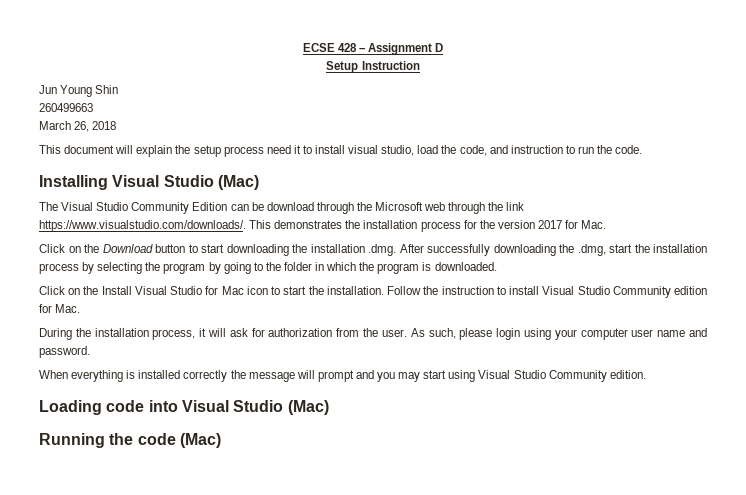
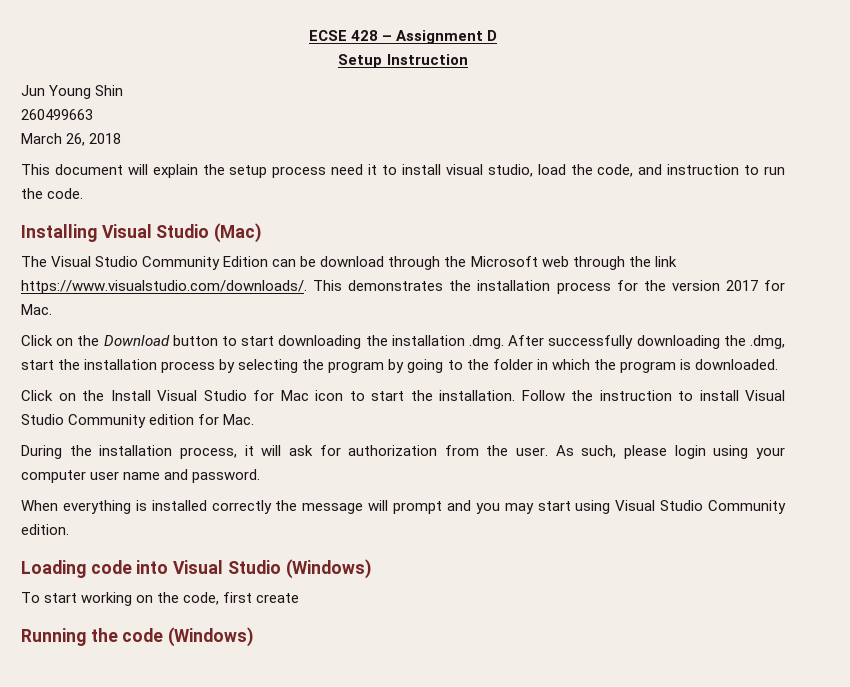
[287,400,329,415] (Mac) -> [285,559,371,579] [21,592,300,606] (Windows) // To start working on the code, first create
[179,433,221,448] (Mac) -> [168,627,254,647] (Windows)

